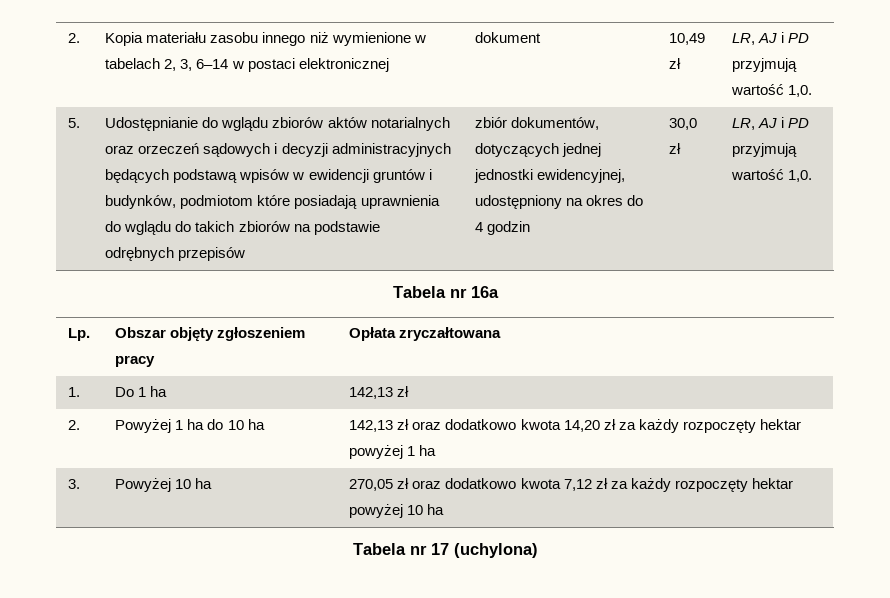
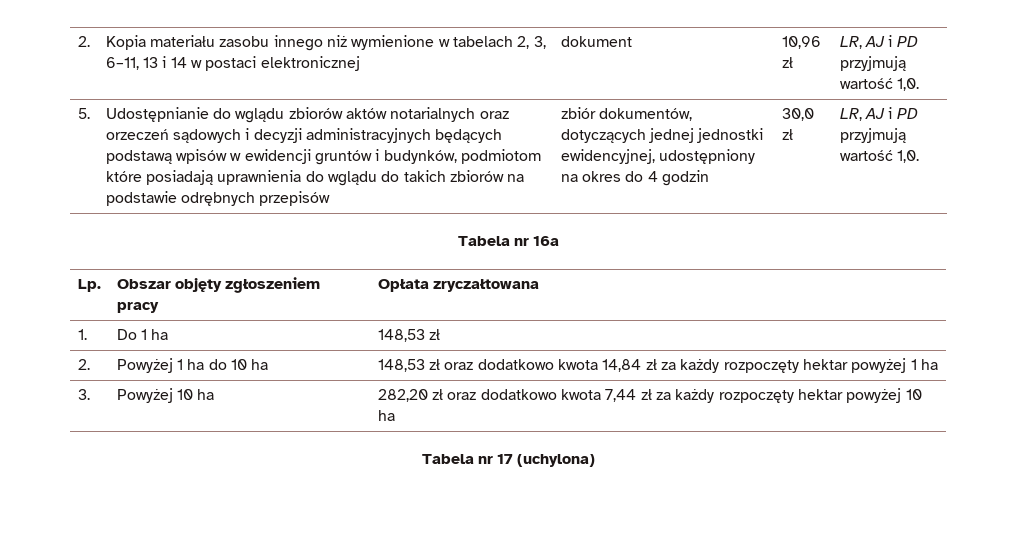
[196,59,229,69] 6–14 -> [105,56,187,70] 6–11, 13 i 14
[669,33,706,45] 10,49 -> [781,36,821,49] 10,96
[349,387,394,399] 142,13 -> [377,329,425,342] 148,53
[349,419,600,432] 142,13 zł oraz dodatkowo kwota 14,20 -> [377,359,642,372] 148,53 zł oraz dodatkowo kwota 14,84
[349,478,592,491] 270,05 zł oraz dodatkowo kwota 7,12 -> [377,389,637,402] 282,20 zł oraz dodatkowo kwota 7,44

